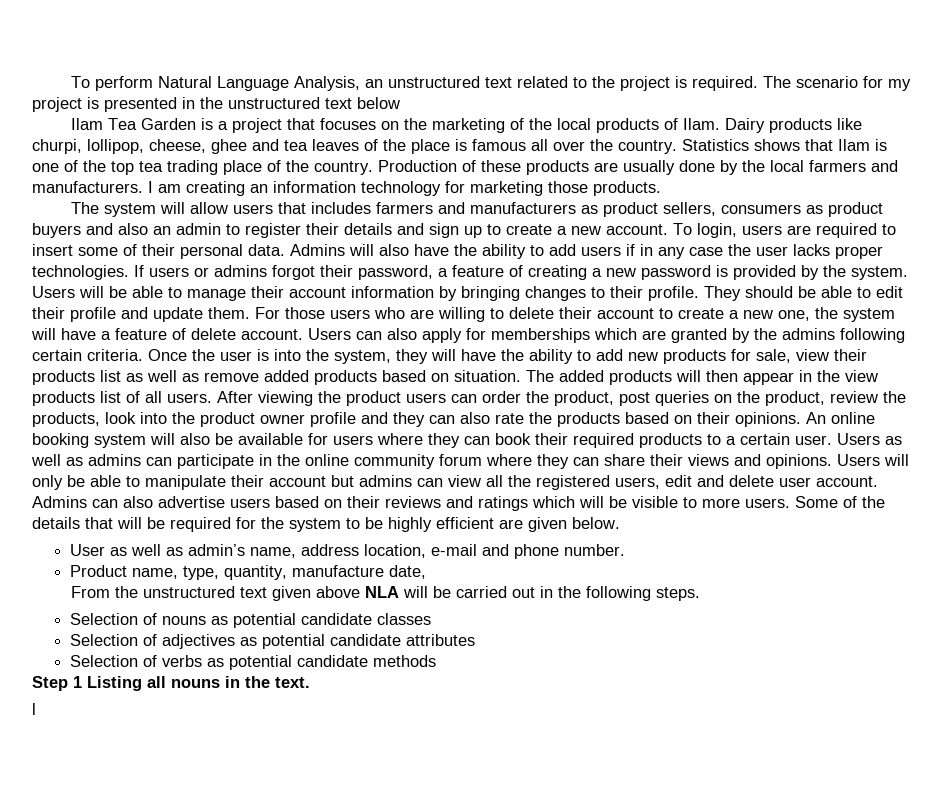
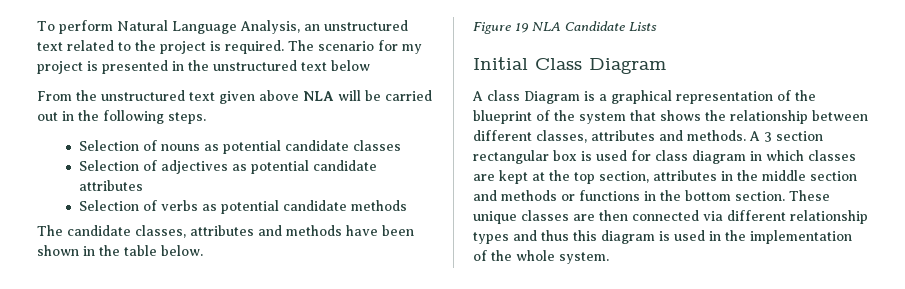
[70,118,862,133] [32,139,887,154] [32,160,898,175] [32,181,661,196] [70,202,883,217] [32,223,896,238] [32,244,883,259] [32,265,908,280] [32,286,903,301] [32,307,895,322] [31,328,905,343] [32,349,867,364] [32,370,878,385] [32,391,906,406] [32,412,875,427] [32,433,902,448] [31,454,909,469] [32,475,878,490] [32,496,885,511] [32,517,620,532] [70,544,626,559] [70,565,427,580] // Ilam Tea Garden is a project that focuses on the marketing of the local products of Ilam. Dairy products like churpi, lollipop, cheese, ghee and tea leaves of the place is famous all over the country. Statistics shows that Ilam is one of the top tea trading place of the country. Production of these products are usually done by the local farmers and manufacturers. I am creating an information technology for marketing those products. // The system will allow users that includes farmers and manufacturers as product sellers, consumers as product buyers and also an admin to register their details and sign up to create a new account. To login, users are required to insert some of their personal data. Admins will also have the ability to add users if in any case the user lacks proper technologies. If users or admins forgot their password, a feature of creating a new password is provided by the system. Users will be able to manage their account information by bringing changes to their profile. They should be able to edit their profile and update them. For those users who are willing to delete their account to create a new one, the system will have a feature of delete account. Users can also apply for memberships which are granted by the admins following certain criteria. Once the user is into the system, they will have the ability to add new products for sale, view their products list as well as remove added products based on situation. The added products will then appear in the view products list of all users. After viewing the product users can order the product, post queries on the product, review the products, look into the product owner profile and they can also rate the products based on their opinions. An online booking system will also be available for users where they can book their required products to a certain user. Users as well as admins can participate in the online community forum where they can share their views and opinions. Users will only be able to manipulate their account but admins can view all the registered users, edit and delete user account. Admins can also advertise users based on their reviews and ratings which will be visible to more users. Some of the details that will be required for the system to be highly efficient are given below. // User as well as admin’s name, address location, e-mail and phone number. // Product name, type, quantity, manufacture date, -> (370, 65) none
[32,676,310,691] [32,703,36,715] Step 1 Listing all nouns in the text. // l -> [37,225,414,238] [37,245,203,256] [473,21,657,34] [473,57,666,74] [472,90,816,104] [473,110,868,124] [473,130,823,143] [473,150,856,164] [473,170,857,184] [473,190,830,201] [473,210,868,224] [473,230,852,244] [473,250,609,264] The candidate classes, attributes and methods have been shown in the table below. // Figure 19 NLA Candidate Lists // Initial Class Diagram // A class Diagram is a graphical representation of the blueprint of the system that shows the relationship between different classes, attributes and methods. A 3 section rectangular box is used for class diagram in which classes are kept at the top section, attributes in the middle section and methods or functions in the bottom section. These unique classes are then connected via different relationship types and thus this diagram is used in the implementation of the whole system.

